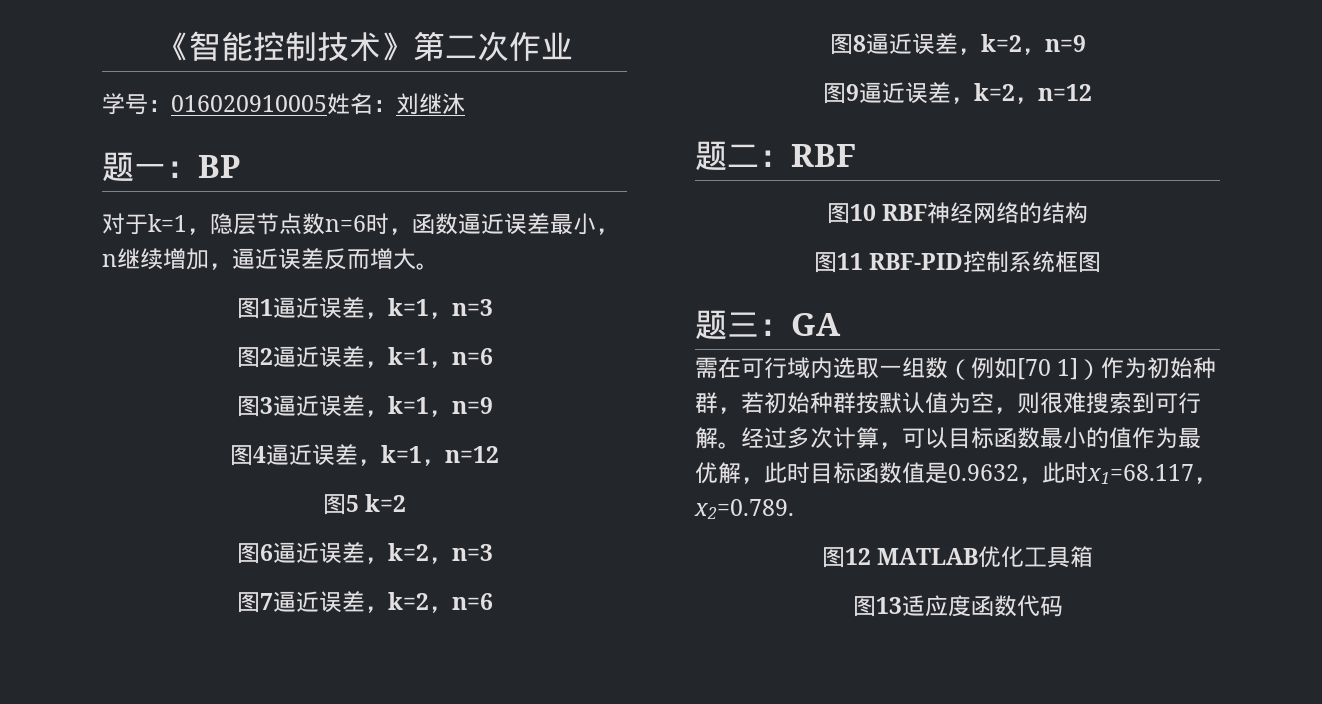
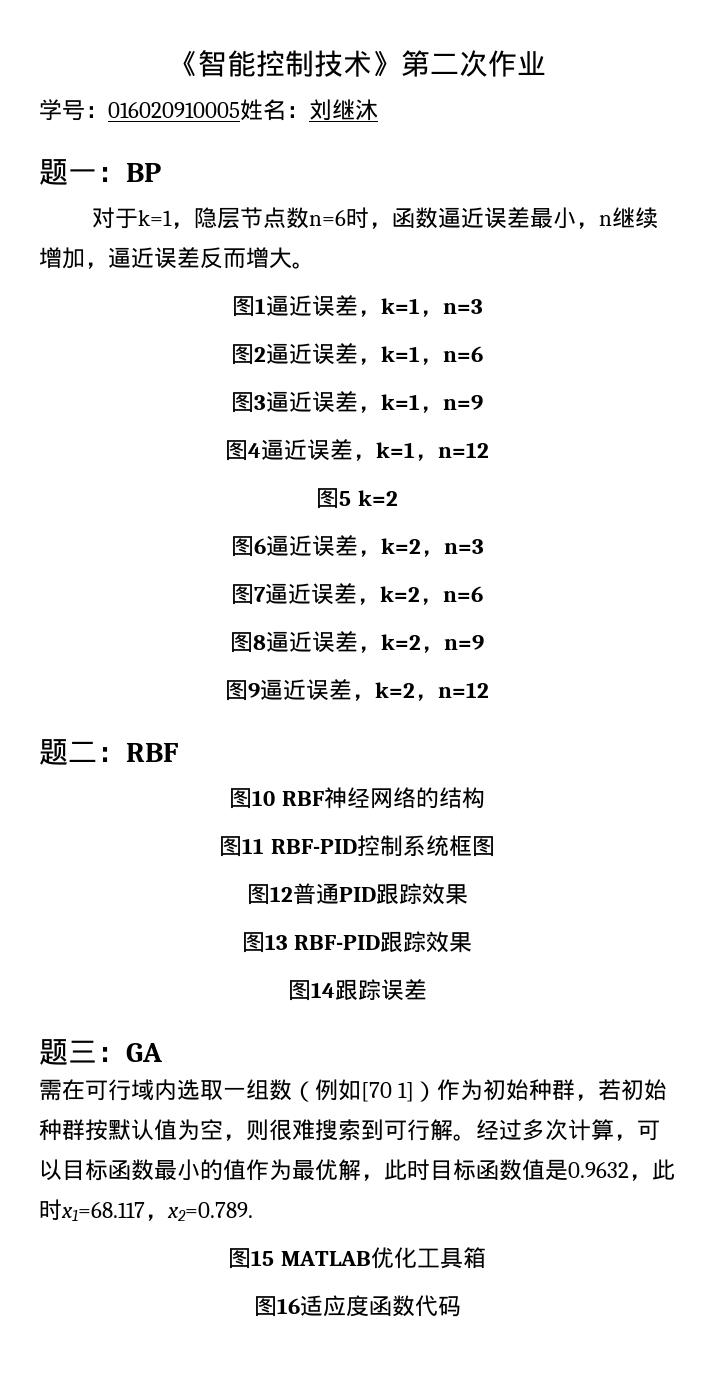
(1102, 262) none -> [246,883,468,905] [241,931,473,953] [287,979,427,1001] // 图12普通PID跟踪效果 // 图13 RBF-PID跟踪效果 // 图14跟踪误差
[844,548,871,565] 12 -> [251,1250,275,1266] 15
[875,597,902,614] 13 -> [276,1298,300,1314] 16

